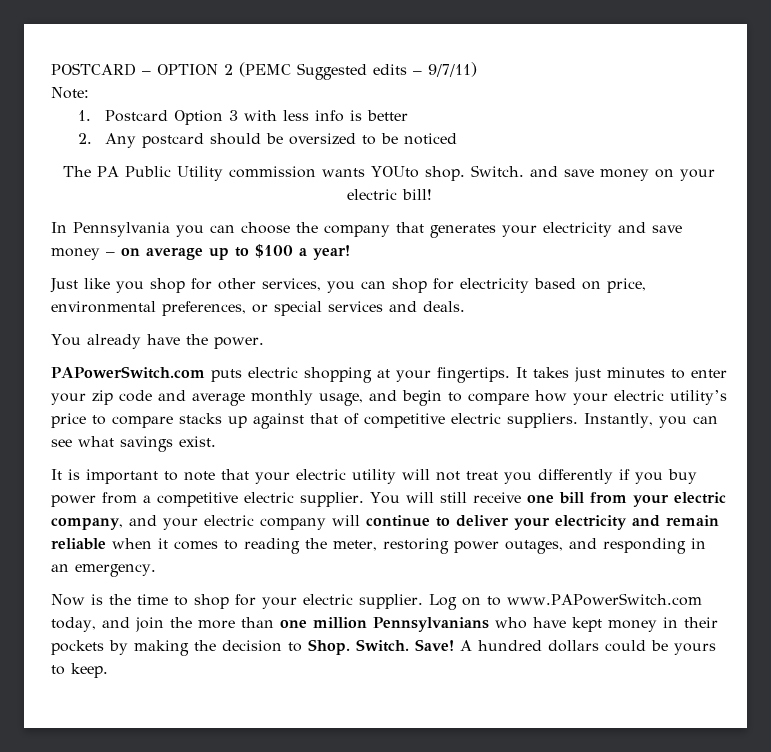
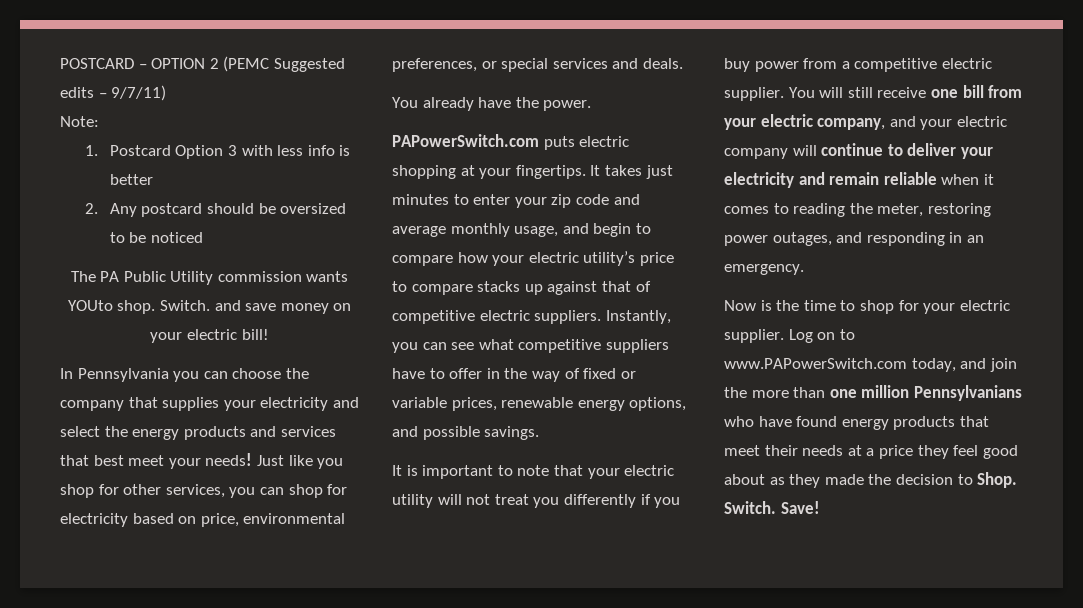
[430,222,682,238] [51,244,350,260] generates your electricity and save money – on average up to $100 a year! // -> [162,397,359,411] [60,426,336,440] [60,453,253,469] supplies your electricity and select the energy products and services that best meet your needs!
[120,436,216,452] savings exist. -> [518,339,669,353] [392,368,636,382] [392,397,687,411] [392,426,540,440] competitive suppliers have to offer in the way of fixed or variable prices, renewable energy options, and possible savings.
[571,617,718,632] [51,640,189,656] kept money in their pockets by making -> [796,416,989,430] [724,445,1018,459] [724,474,864,488] found energy products that meet their needs at a price they feel good about as they made
[460,640,716,655] [51,663,108,678] A hundred dollars could be yours to keep. -> (820, 507) none

